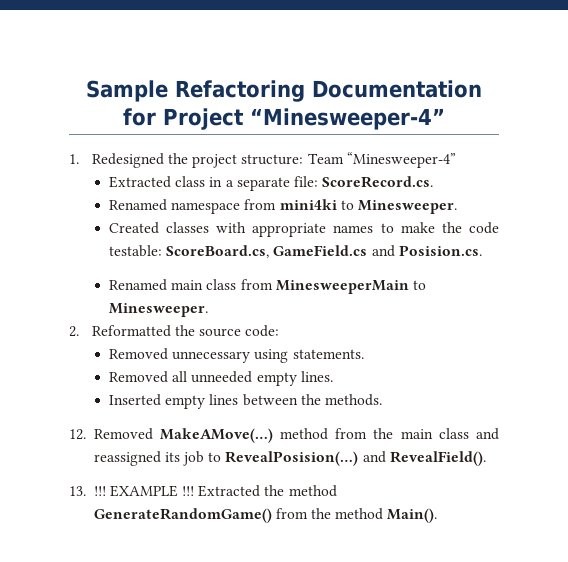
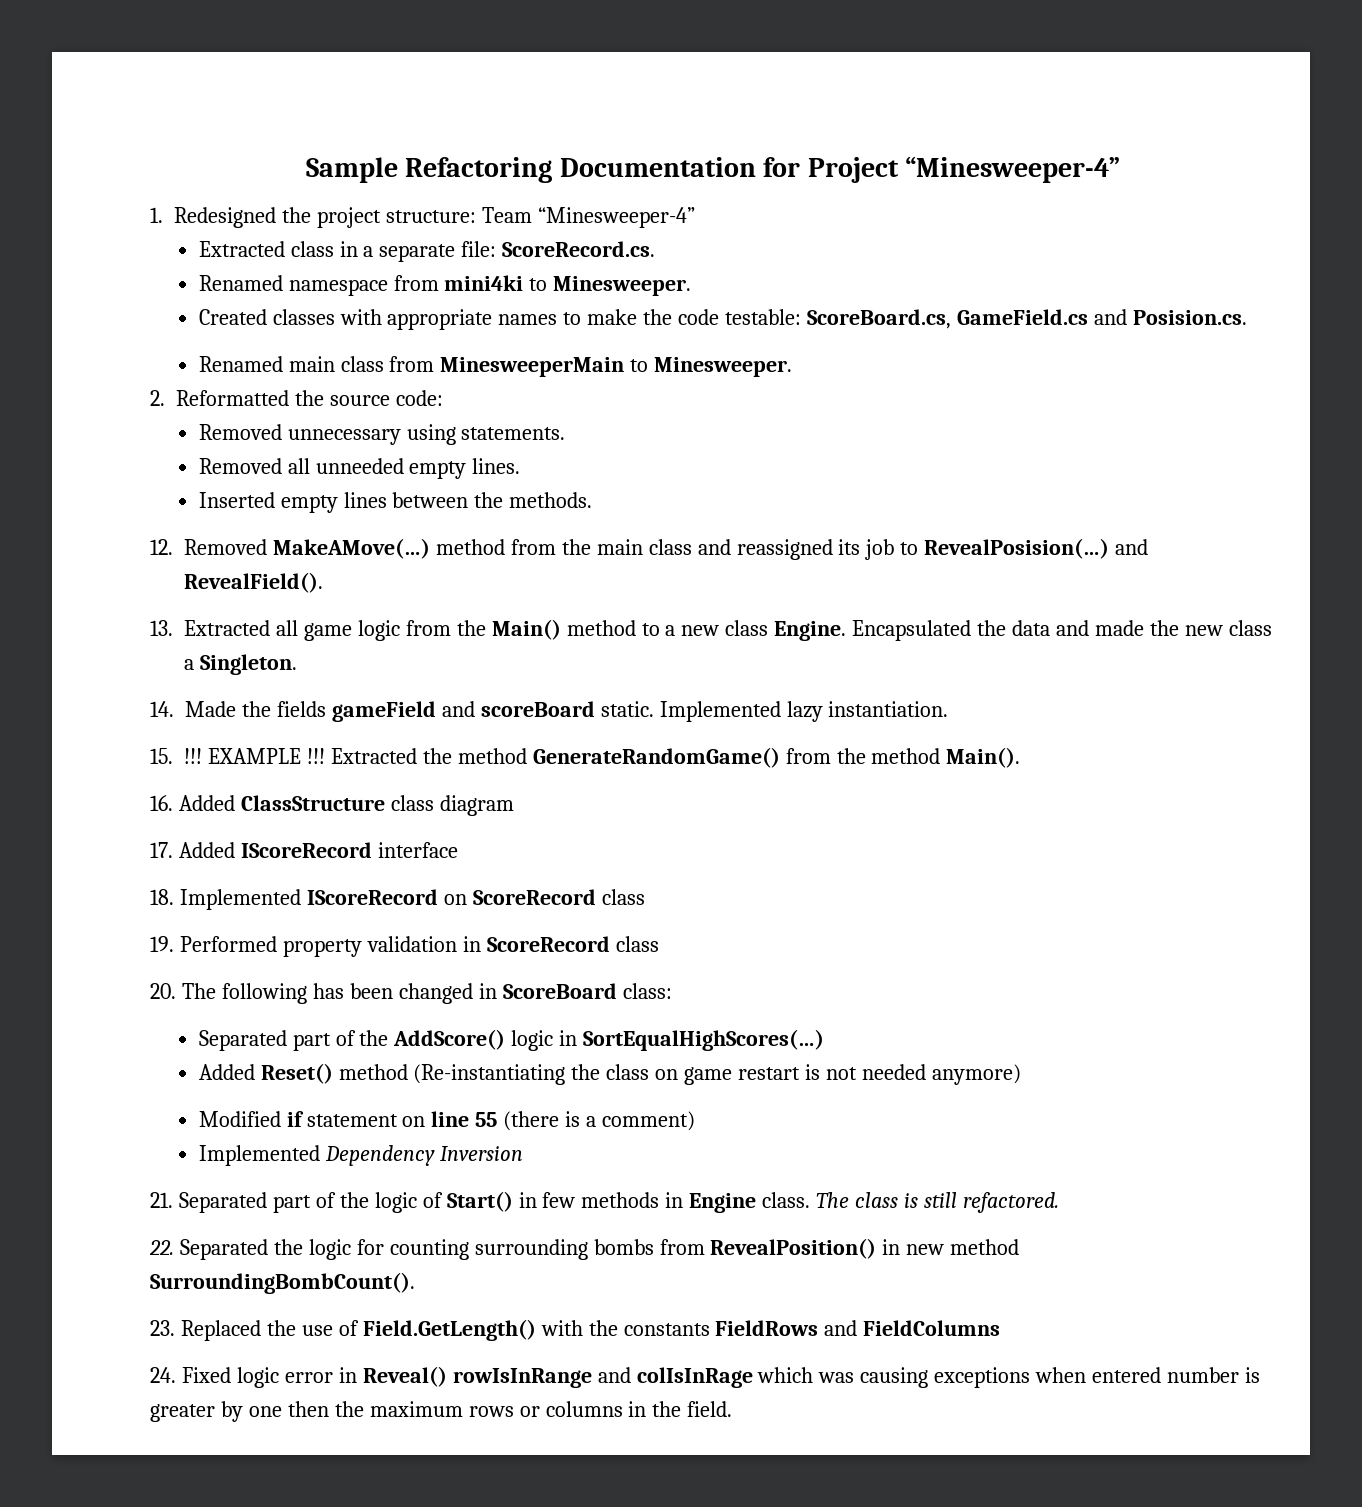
(86, 491) none -> [184,619,1272,641] [184,654,297,675] [150,701,949,722] [150,748,173,764] Extracted all game logic from the Main() method to a new class Engine. Encapsulated the data and made the new class a Singleton. // 14. Made the fields gameField and scoreBoard static. Implemented lazy instantiation. // 15.
(438, 515) none -> [150,795,514,816] [150,842,458,858] [150,889,645,910] [150,936,659,957] [150,983,672,1004] [198,1029,825,1051] [198,1063,1021,1085] [198,1111,696,1131] [198,1145,523,1166] [150,1191,1059,1213] [149,1238,1020,1260] [150,1272,415,1294] [150,1319,1001,1341] [150,1366,1261,1388] [150,1401,733,1422] // 16. Added ClassStructure class diagram // 17. Added IScoreRecord interface // 18. Implemented IScoreRecord on ScoreRecord class // 19. Performed property validation in ScoreRecord class // 20. The following has been changed in ScoreBoard class: // Separated part of the AddScore() logic in SortEqualHighScores(…) // Added Reset() method (Re-instantiating the class on game restart is not needed anymore) // Modified if statement on line 55 (there is a comment) // Implemented Dependency Inversion // 21. Separated part of the logic of Start() in few methods in Engine class. The class is still refactored. // 22. Separated the logic for counting surrounding bombs from RevealPosition() in new method SurroundingBombCount(). // 23. Replaced the use of Field.GetLength() with the constants FieldRows and FieldColumns // 24. Fixed logic error in Reveal() rowIsInRange and colIsInRage which was causing exceptions when entered number is greater by one then the maximum rows or columns in the field.

